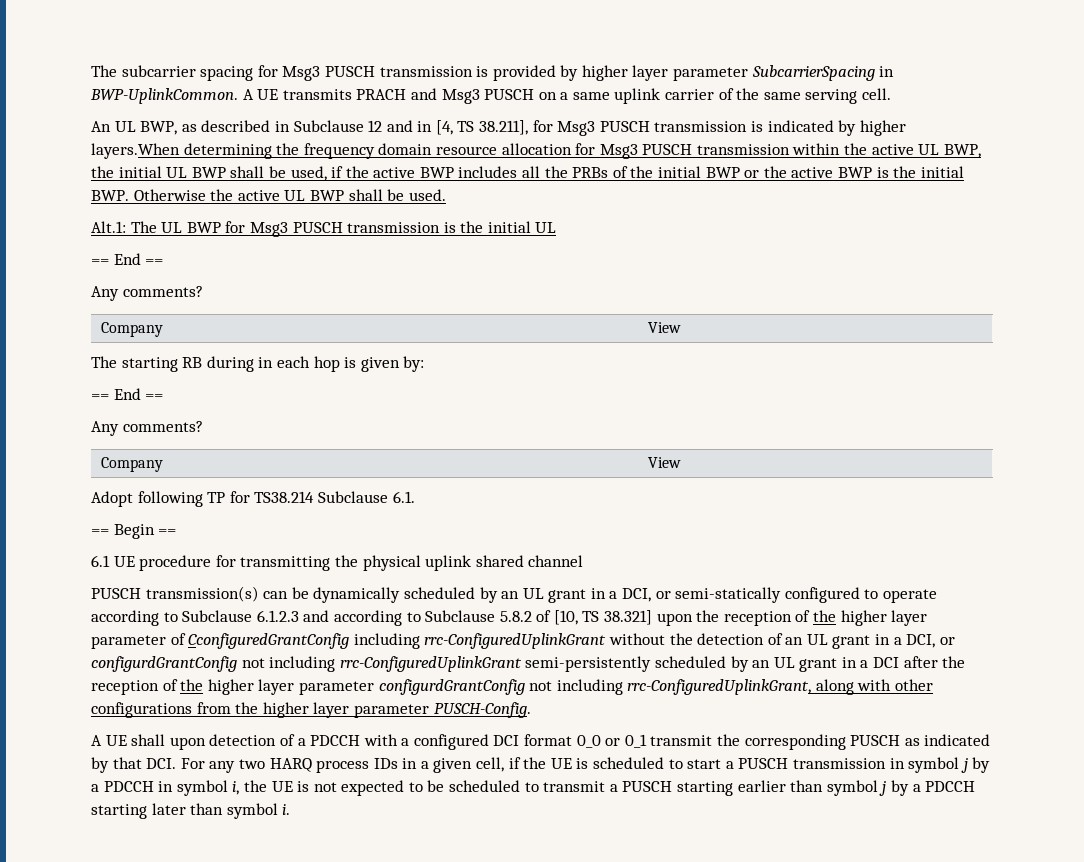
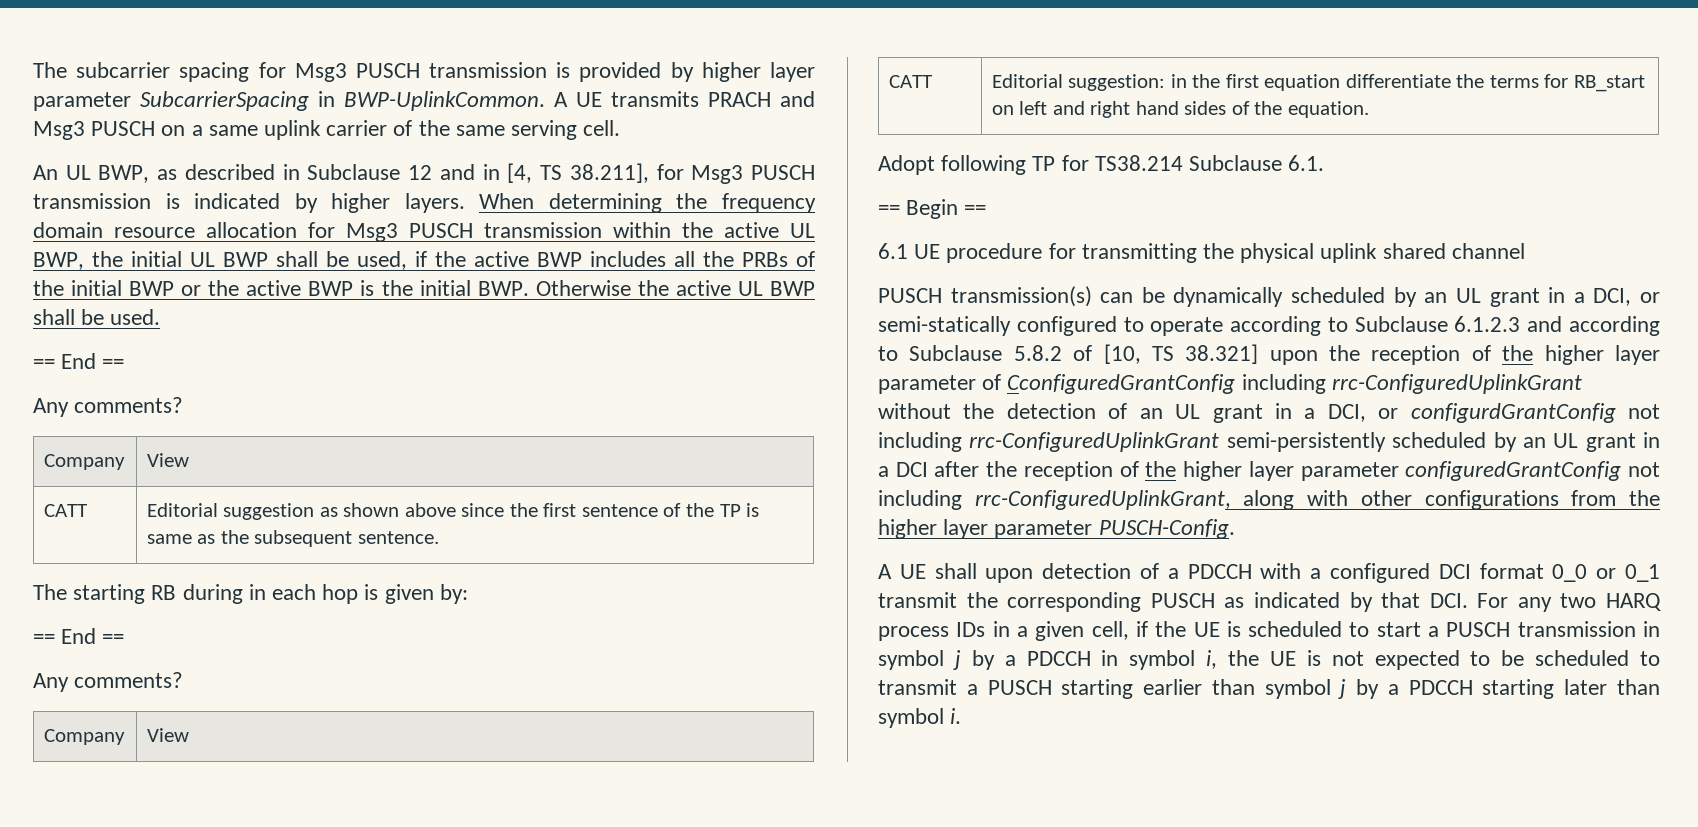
[91,143,180,159] layers.When -> [404,193,535,213] layers. When
[91,221,557,237] [91,253,164,265] [91,286,203,301] [100,322,163,337] [647,322,681,333] // Alt.1: The UL BWP for Msg3 PUSCH transmission is the initial UL // == End == // Any comments? // Company | View -> [33,353,125,369] [33,397,184,417] [43,454,125,470] [146,453,189,467] [43,504,87,517] [146,503,760,520] [146,530,439,547] // == End == // Any comments? // Company | View // CATT | Editorial suggestion as shown above since the first sentence of the TP is same as the subsequent sentence.
(681, 462) none -> [888,75,932,88] [991,74,1646,92] [991,101,1369,118] // CATT | Editorial suggestion: in the first equation differentiate the terms for RB_start on left and right hand sides of the equation.
[378,679,525,695] configurdGrantConfig -> [1405,461,1622,481] configuredGrantConfig

